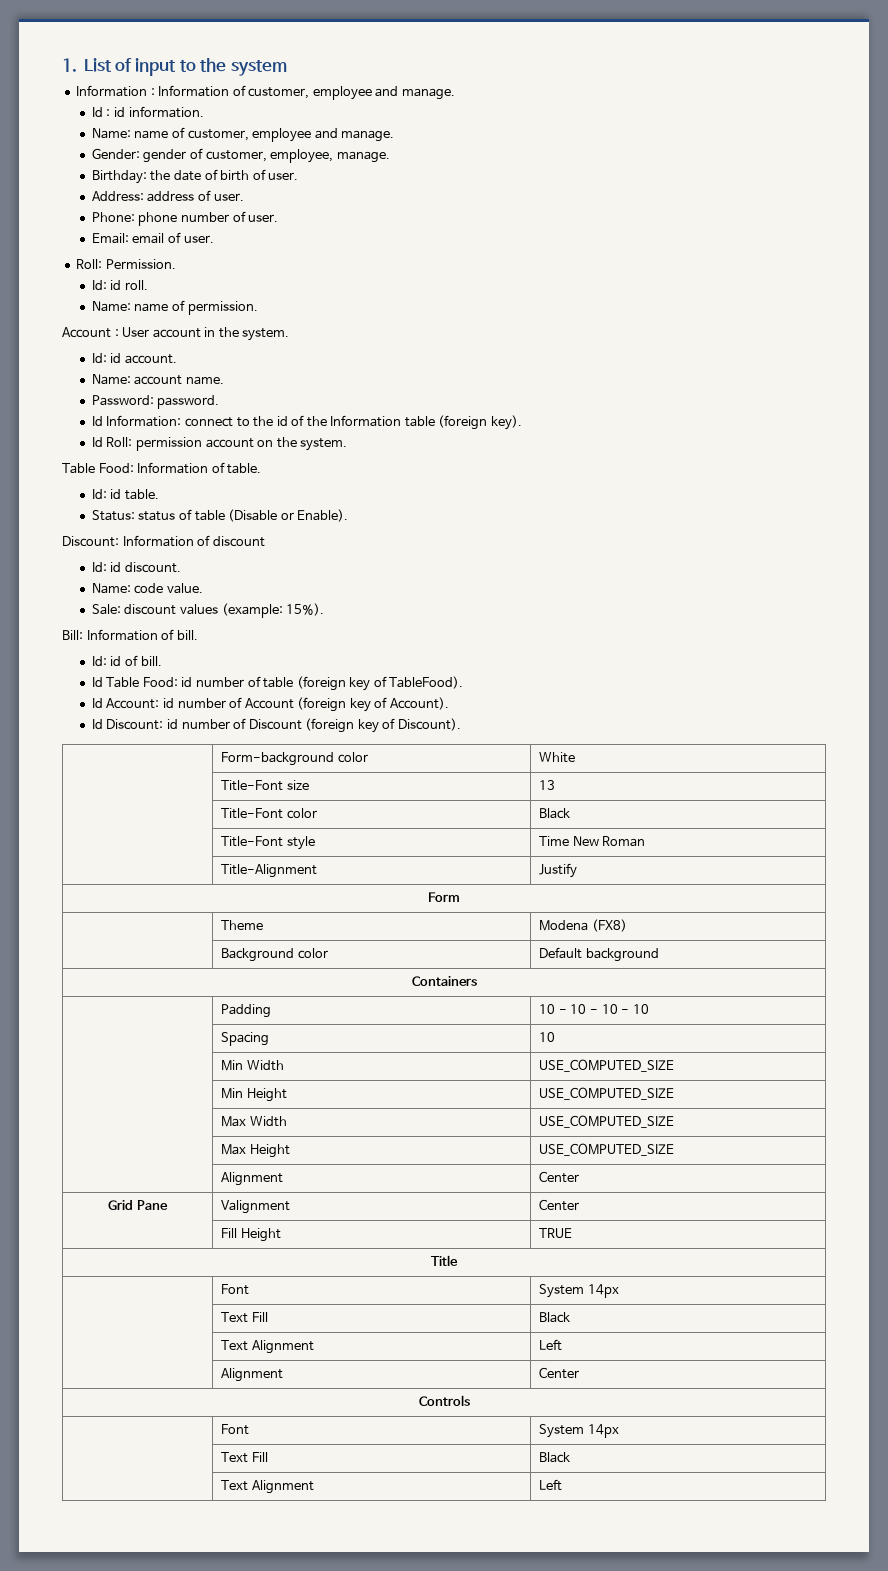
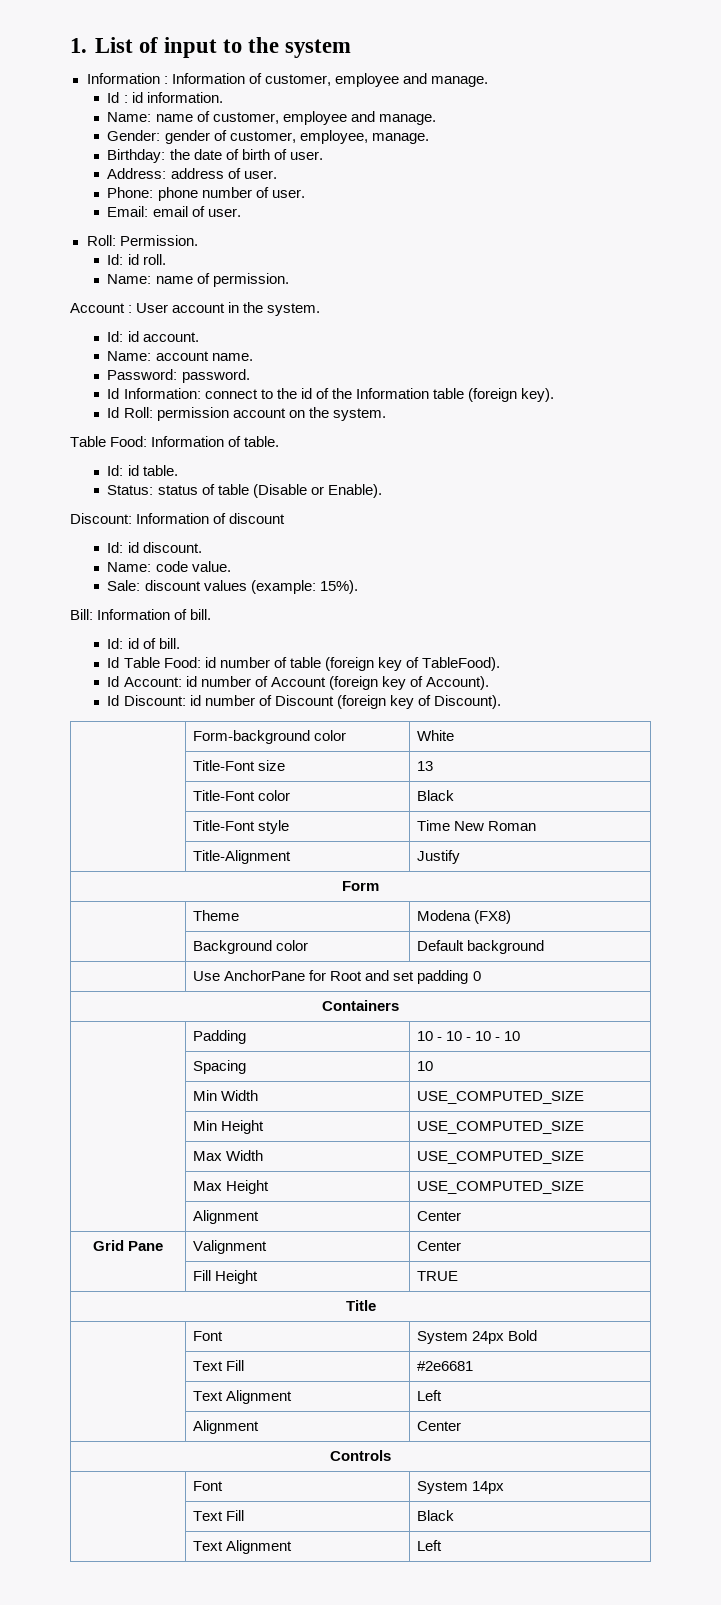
(659, 955) none -> [193,970,481,984] // | Use AnchorPane for Root and set padding 0
[587,1284,619,1298] [221,1312,268,1323] [539,1312,571,1323] 14px // | Text Fill | Black -> [472,1330,538,1344] [193,1360,245,1371] [417,1361,474,1371] 24px Bold // | Text Fill | #2e6681

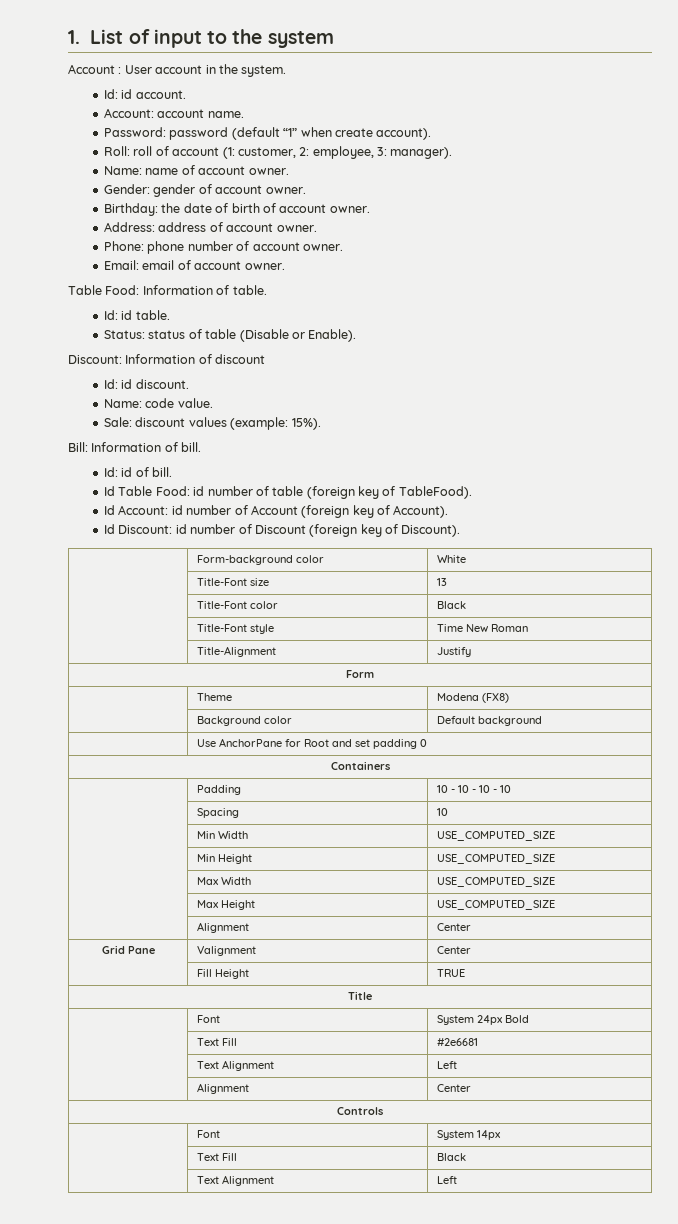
[86,73,488,87] [107,92,223,103] [107,111,436,125] [107,130,429,144] [107,149,323,163] [107,168,277,179] [107,187,305,201] [107,206,241,217] [86,235,198,246] [107,254,166,265] [107,273,289,287] // Information : Information of customer, employee and manage. // Id : id information. // Name: name of customer, employee and manage. // Gender: gender of customer, employee, manage. // Birthday: the date of birth of user. // Address: address of user. // Phone: phone number of user. // Email: email of user. // Roll: Permission. // Id: id roll. // Name: name of permission. -> (334, 39) none
[107,351,152,361] Name: -> [104,108,155,118] Account:
[181,369,250,383] [107,388,555,402] [107,407,386,421] password. // Id Information: connect to the id of the Information table (foreign key). // Id Roll: permission account on the system. -> [169,127,432,140] [104,146,453,159] [104,165,289,175] [104,184,306,197] [104,203,370,216] [104,222,317,232] [104,241,343,254] [104,260,285,270] password (default “1” when create account). // Roll: roll of account (1: customer, 2: employee, 3: manager). // Name: name of account owner. // Gender: gender of account owner. // Birthday: the date of birth of account owner. // Address: address of account owner. // Phone: phone number of account owner. // Email: email of account owner.

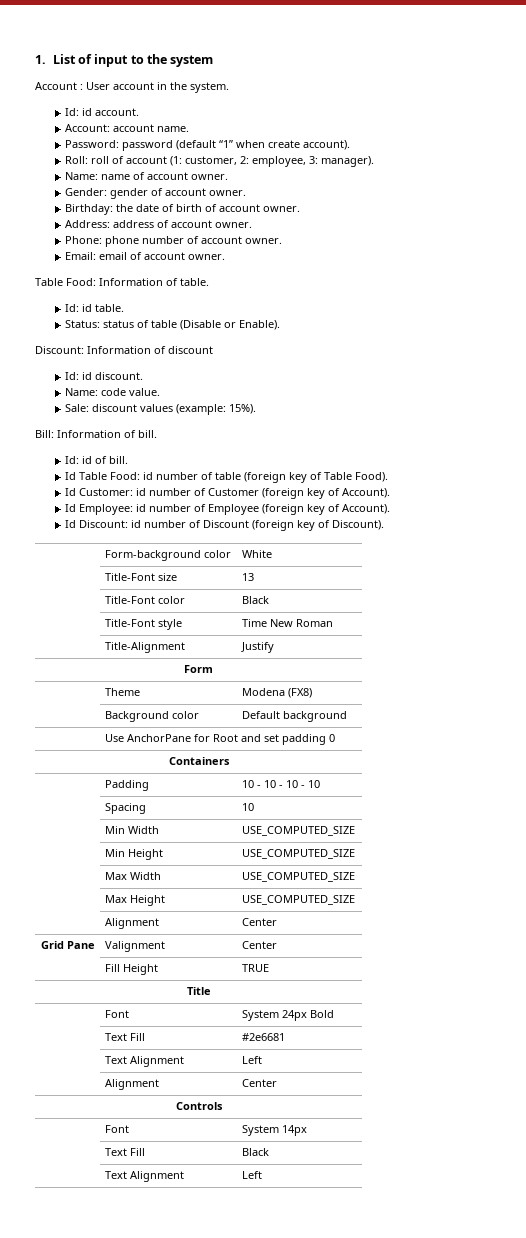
[398,486,472,499] [104,505,298,515] TableFood). // Id Account: id number of Account -> [323,472,388,482] [64,488,390,499] [64,504,259,515] Table Food). // Id Customer: id number of Customer (foreign key of Account). // Id Employee: id number of Employee

